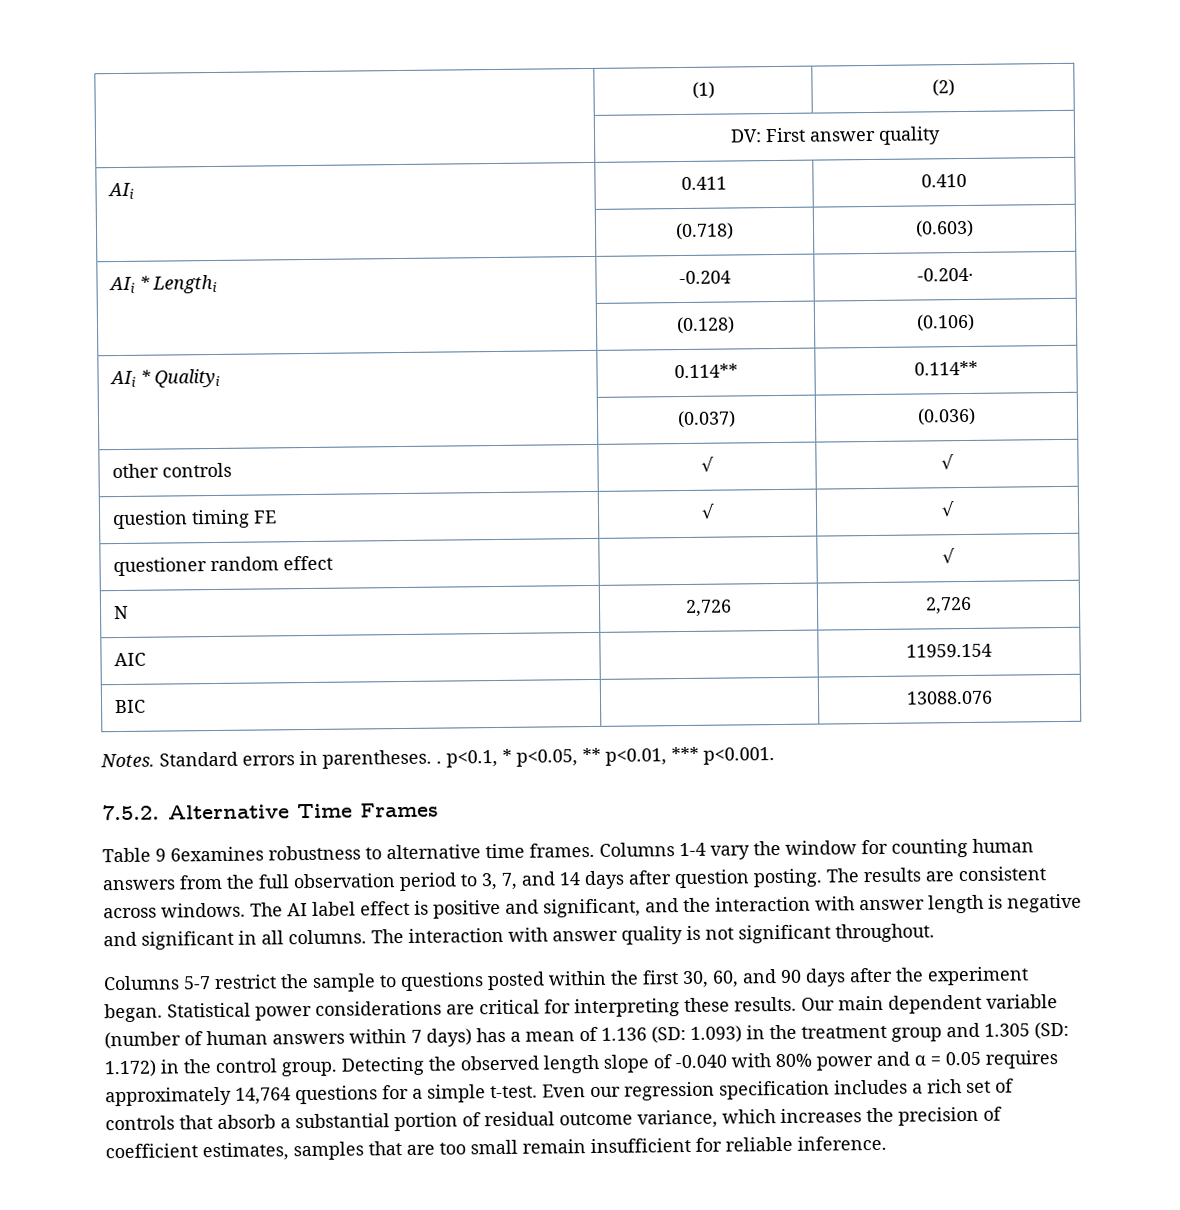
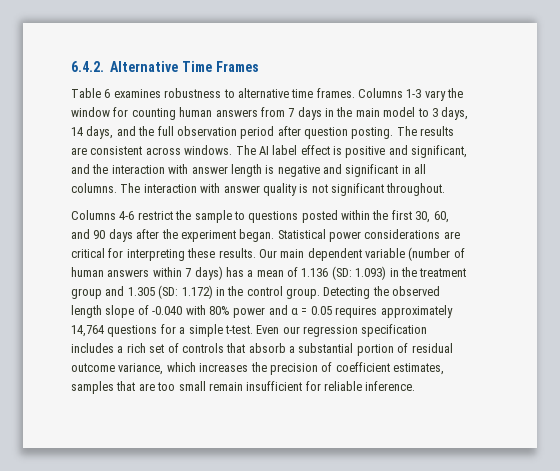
[691,81,715,99] [931,79,955,97] [729,126,941,145] [107,182,135,200] [681,176,727,191] [921,173,967,188] [675,222,734,241] [915,219,974,238] [108,274,218,294] [679,270,731,285] [916,267,974,282] [676,316,735,335] [916,313,975,332] [109,368,221,388] [674,363,738,379] [914,360,978,376] [677,410,736,429] [917,407,976,426] [112,462,233,479] [701,456,714,472] [941,454,954,470] [112,509,278,530] [701,503,715,519] [941,501,955,517] [113,555,334,577] [942,548,955,564] [113,605,130,620] [685,599,732,617] [925,596,972,615] [114,652,147,667] [906,643,992,658] [114,699,147,714] [906,690,993,705] [100,746,775,769] [102,804,160,821] | (1) | (2) // | DV: First answer quality // AIi | 0.411 | 0.410 // | (0.718) | (0.603) // AIi * Lengthi | -0.204 | -0.204· // | (0.128) | (0.106) // AIi * Qualityi | 0.114** | 0.114** // | (0.037) | (0.036) // other controls | √ | √ // question timing FE | √ | √ // questioner random effect | | √ // N | 2,726 | 2,726 // AIC | | 11959.154 // BIC | | 13088.076 // Notes. Standard errors in parentheses. . p<0.1, * p<0.05, ** p<0.01, *** p<0.001. // 7.5.2. -> [71,61,104,72] 6.4.2.
[155,846,264,862] 9 6examines -> [104,89,161,98] 6 examines
[679,842,706,857] 1-4 -> [406,89,422,98] 1-3
[226,870,625,892] the full observation period to 3, 7, and 14 days -> [288,107,469,120] [71,126,275,139] 7 days in the main model to 3 days, 14 days, and the full observation period
[183,976,211,990] 5-7 -> [119,211,135,220] 4-6

